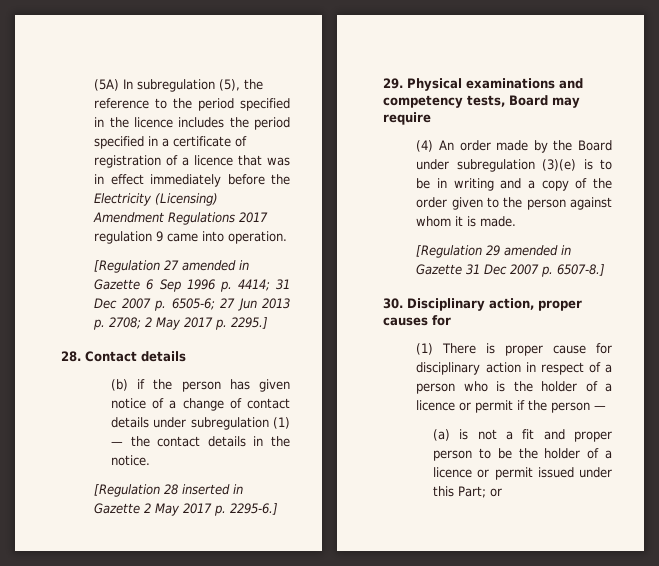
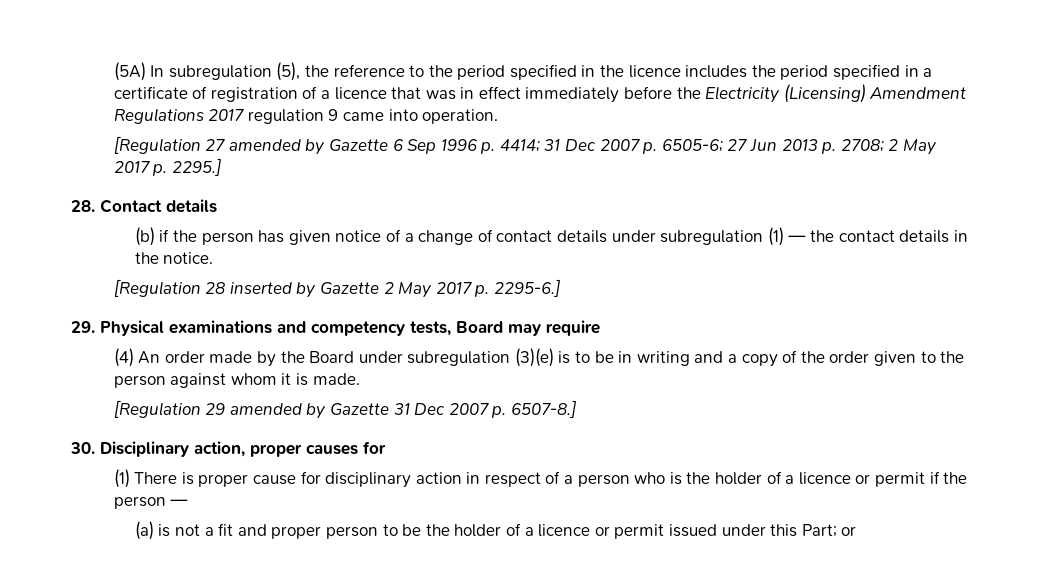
[239,260,250,270] in -> [305,139,326,155] by
[233,484,244,494] in -> [296,282,317,298] by
[561,245,572,255] in -> [306,403,327,419] by

